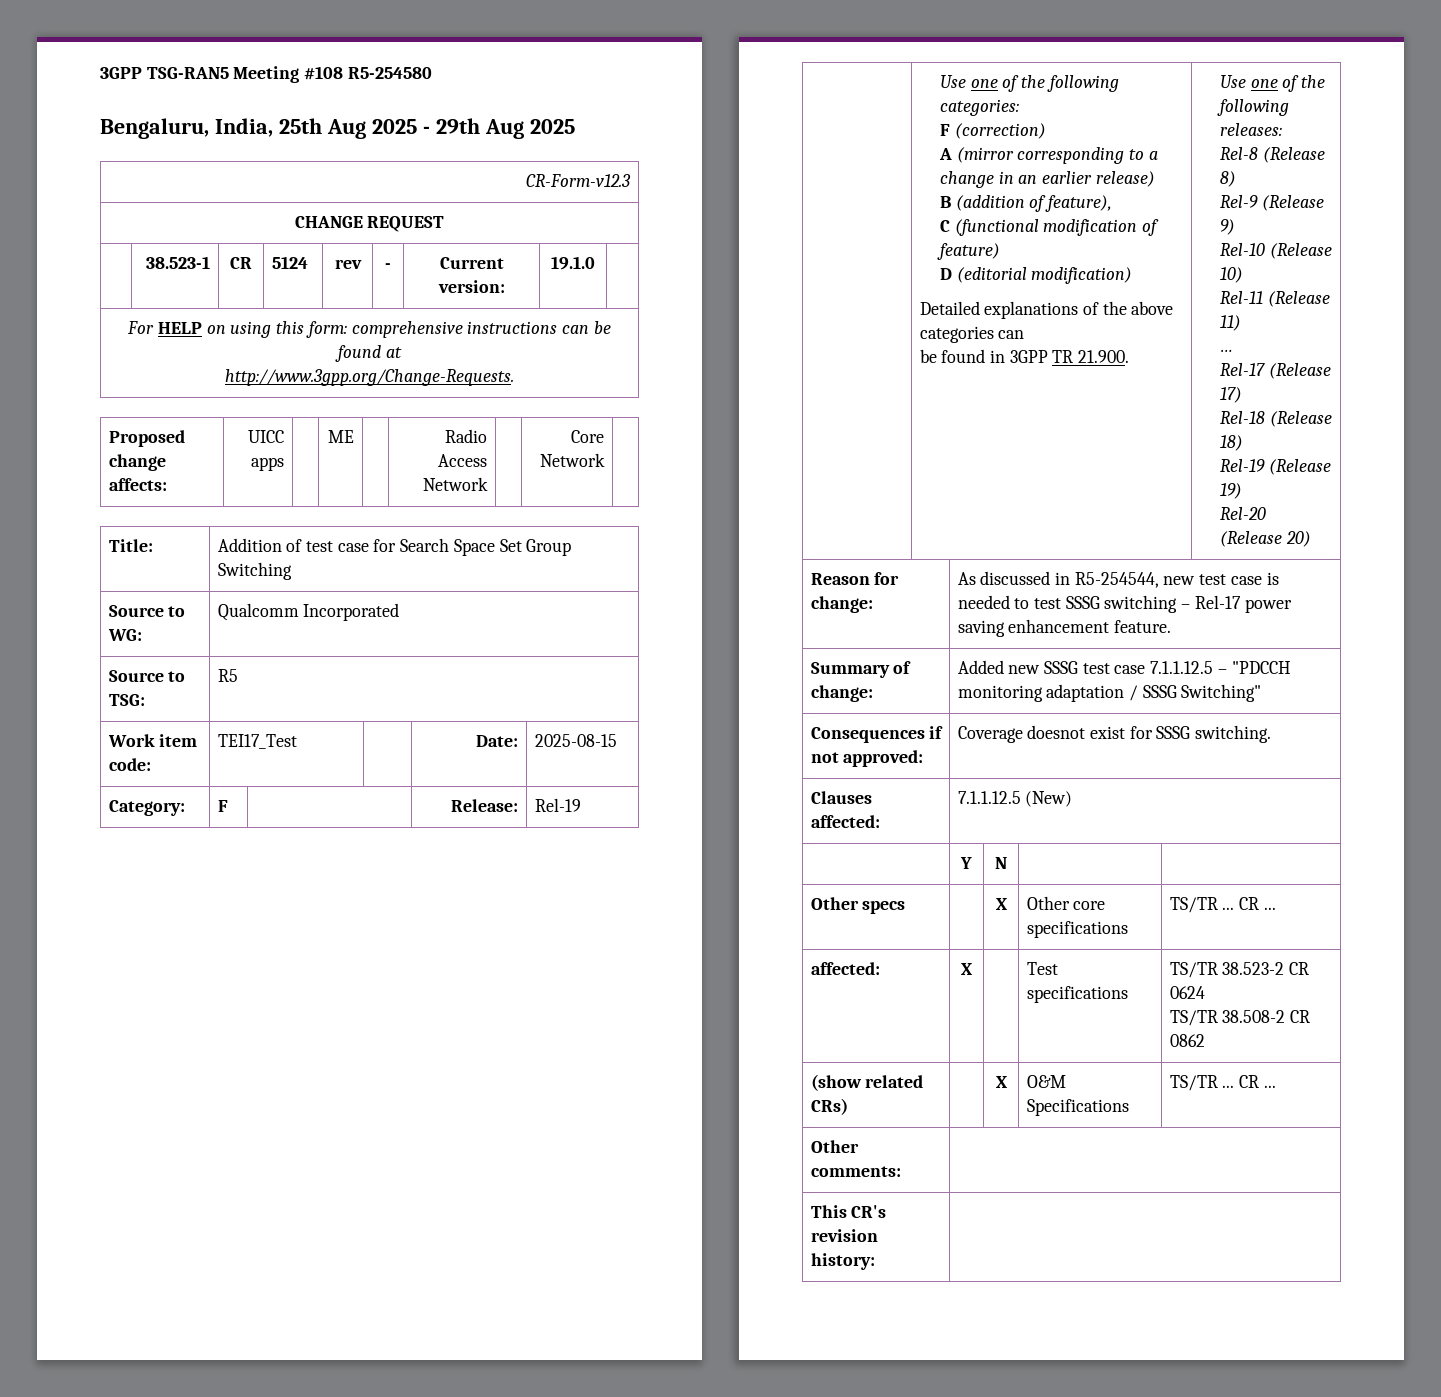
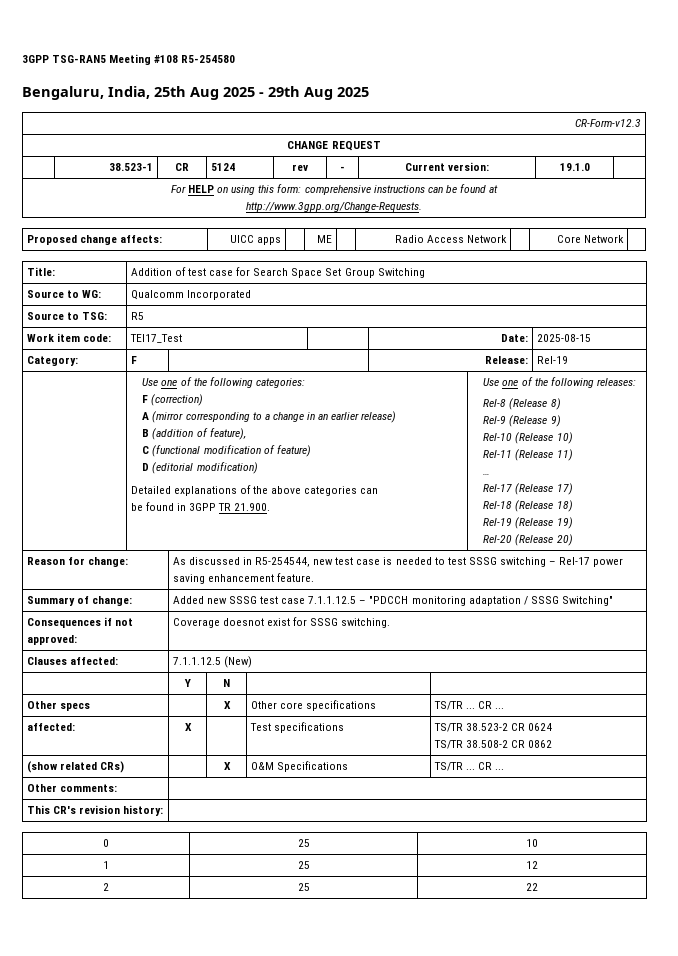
(875, 1261) none -> [103,839,109,847] [297,839,310,847] [526,839,538,847] [103,861,109,869] [297,861,310,869] [526,861,538,869] [103,883,109,891] [297,883,310,891] [526,883,538,891] // 0 | 25 | 10 // 1 | 25 | 12 // 2 | 25 | 22

